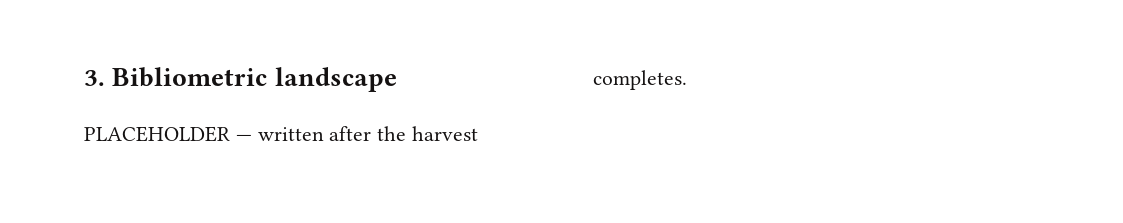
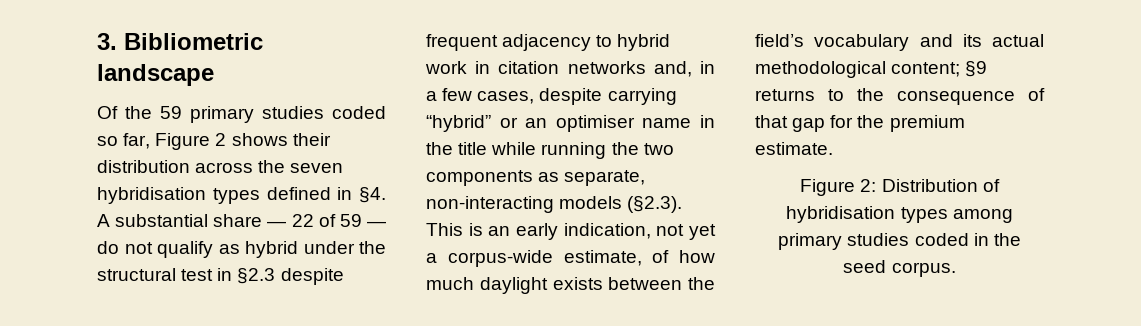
[84,126,479,142] [593,70,687,90] PLACEHOLDER — written after the harvest completes. -> [97,106,386,123] [97,133,331,150] [97,160,344,173] [97,187,386,204] [97,214,386,227] [97,241,386,258] [97,268,344,285] [426,34,671,51] [425,61,715,77] [426,88,677,105] [426,115,715,132] [426,142,674,159] [426,170,646,186] [426,196,683,213] [426,223,716,240] [426,250,715,267] [426,277,715,294] [755,34,1044,51] [755,61,988,78] [755,88,1045,105] [755,115,965,132] [755,142,833,155] [800,179,1000,196] [786,206,1013,223] [778,233,1021,250] [843,260,956,277] Of the 59 primary studies coded so far, Figure 2 shows their distribution across the seven hybridisation types defined in §4. A substantial share — 22 of 59 — do not qualify as hybrid under the structural test in §2.3 despite frequent adjacency to hybrid work in citation networks and, in a few cases, despite carrying “hybrid” or an optimiser name in the title while running the two components as separate, non-interacting models (§2.3). This is an early indication, not yet a corpus-wide estimate, of how much daylight exists between the field’s vocabulary and its actual methodological content; §9 returns to the consequence of that gap for the premium estimate. // Figure 2: Distribution of hybridisation types among primary studies coded in the seed corpus.

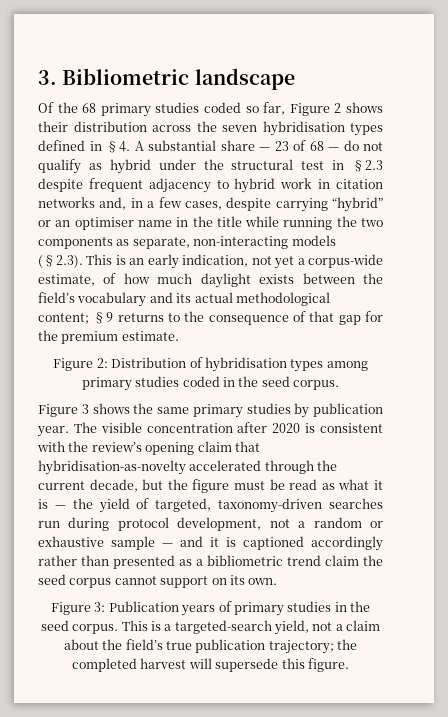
[160,106,182,119] 59 -> [82,103,97,113] 68
[291,214,362,227] 22 of 59 -> [274,140,324,151] 23 of 68
(956, 269) none -> [38,403,383,418] [37,422,383,437] [37,441,260,455] [38,460,338,475] [38,479,383,493] [38,498,383,513] [38,517,383,531] [38,536,383,551] [38,555,383,569] [38,574,278,588] [51,601,370,616] [40,620,381,635] [63,639,358,654] [72,658,349,672] // Figure 3 shows the same primary studies by publication year. The visible concentration after 2020 is consistent with the review’s opening claim that hybridisation-as-novelty accelerated through the current decade, but the figure must be read as what it is — the yield of targeted, taxonomy-driven searches run during protocol development, not a random or exhaustive sample — and it is captioned accordingly rather than presented as a bibliometric trend claim the seed corpus cannot support on its own. // Figure 3: Publication years of primary studies in the seed corpus. This is a targeted-search yield, not a claim about the field’s true publication trajectory; the completed harvest will supersede this figure.

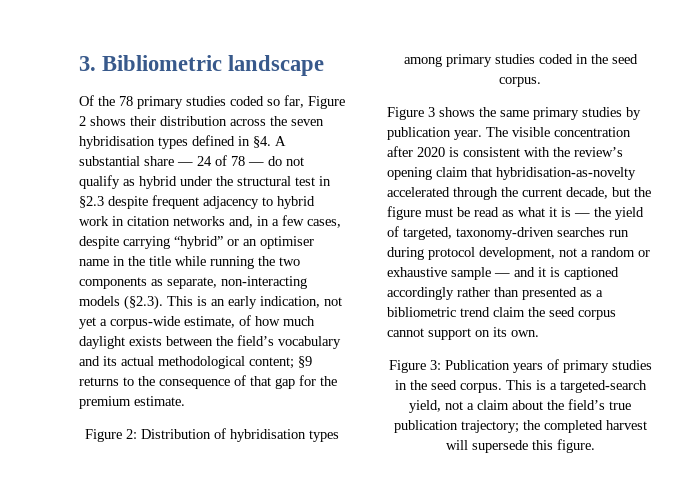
[82,103,97,113] 68 -> [119,96,133,106] 78
[274,140,324,151] 23 of 68 -> [197,155,245,166] 24 of 78

